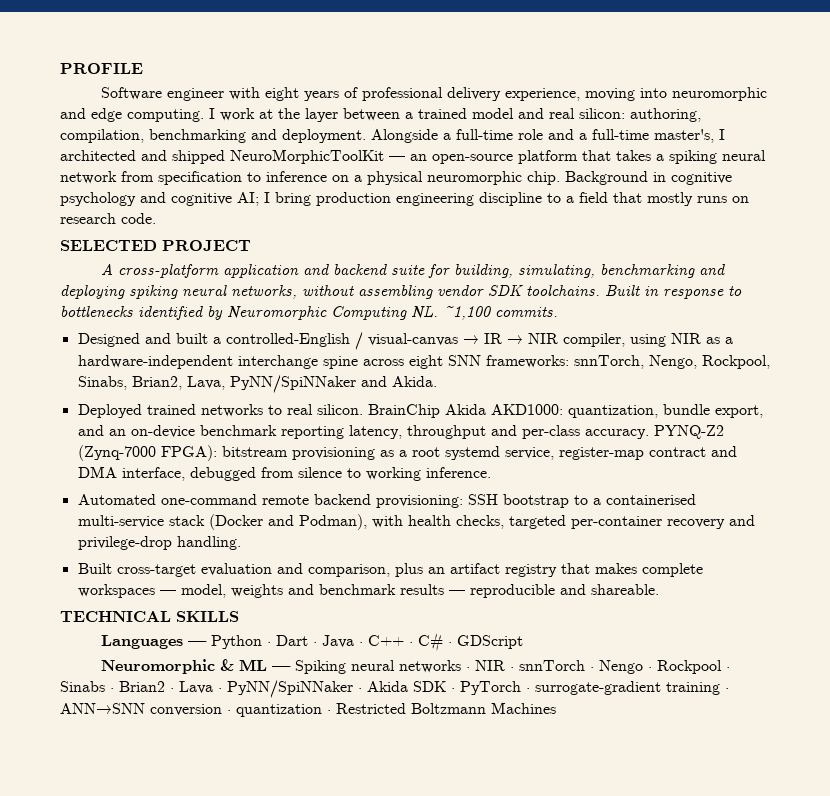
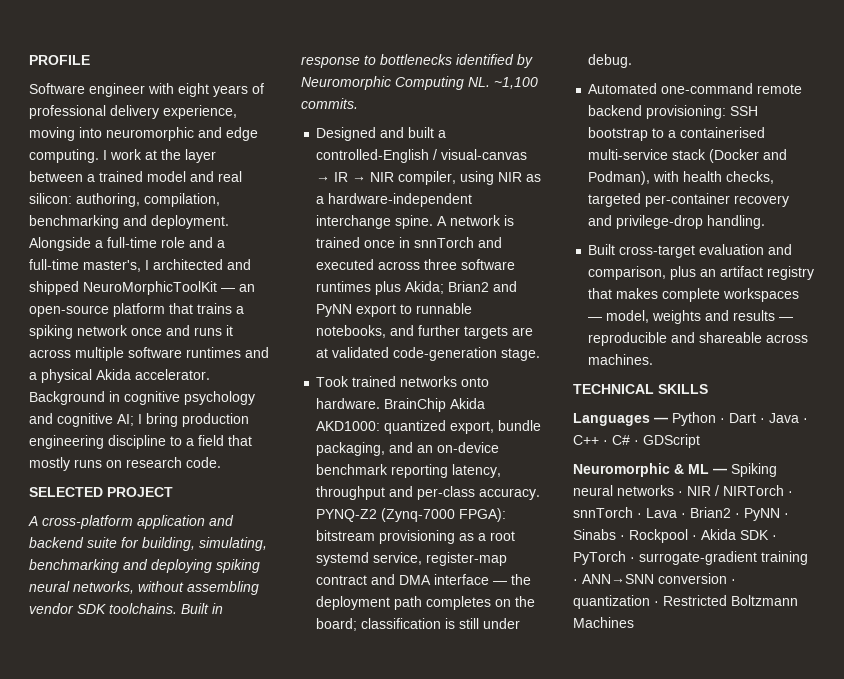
[616,150,651,161] takes -> [197,303,232,314] trains
[722,150,766,161] [60,171,560,185] neural network from specification to inference on a physical neuromorphic chip. -> [77,325,233,336] [29,347,269,361] [29,369,210,383] network once and runs it across multiple software runtimes and a physical Akida accelerator.
[322,355,770,369] [77,375,437,393] [77,404,763,418] spine across eight SNN frameworks: snnTorch, Nengo, Rockpool, Sinabs, Brian2, Lava, PyNN/SpiNNaker and Akida. // Deployed trained networks to real silicon. BrainChip Akida AKD1000: quantization, bundle export, -> [395,215,515,229] [316,237,503,248] [316,259,516,270] [316,281,518,295] [316,303,473,317] [316,325,534,339] [316,347,541,361] [316,376,490,387] [316,398,486,412] [316,420,542,434] [316,442,386,456] spine. A network is trained once in snnTorch and executed across three software runtimes plus Akida; Brian2 and PyNN export to runnable notebooks, and further targets are at validated code-generation stage. // Took trained networks onto hardware. BrainChip Akida AKD1000: quantized export, bundle packaging,
[121,467,491,481] interface, debugged from silence to working inference. -> [434,574,532,585] [316,596,536,610] [316,618,521,631] [588,54,633,68] interface — the deployment path completes on the board; classification is still under debug.
[318,584,396,595] benchmark -> (730, 315) none
[590,584,659,595] shareable. -> [699,332,809,343] [588,354,654,365] shareable across machines.
(505, 665) none -> [715,485,784,496] / NIRTorch
[598,660,730,674] [60,680,353,698] Nengo · Rockpool · Sinabs · Brian2 · Lava · PyNN/SpiNNaker -> [646,507,789,521] [573,529,688,543] Lava · Brian2 · PyNN · Sinabs · Rockpool

